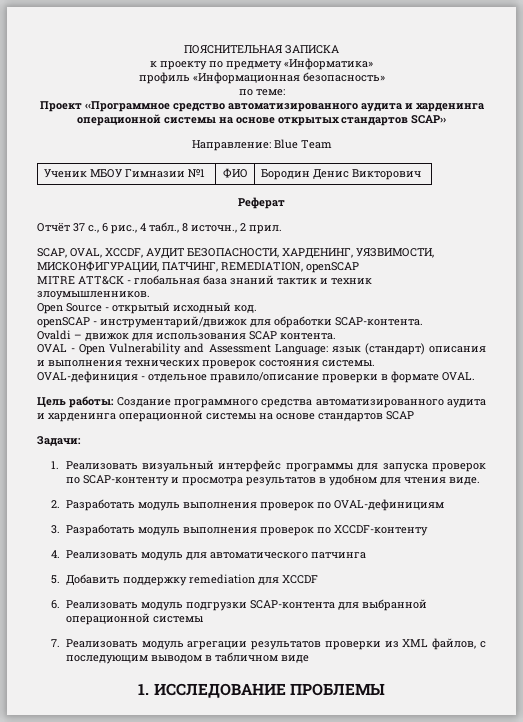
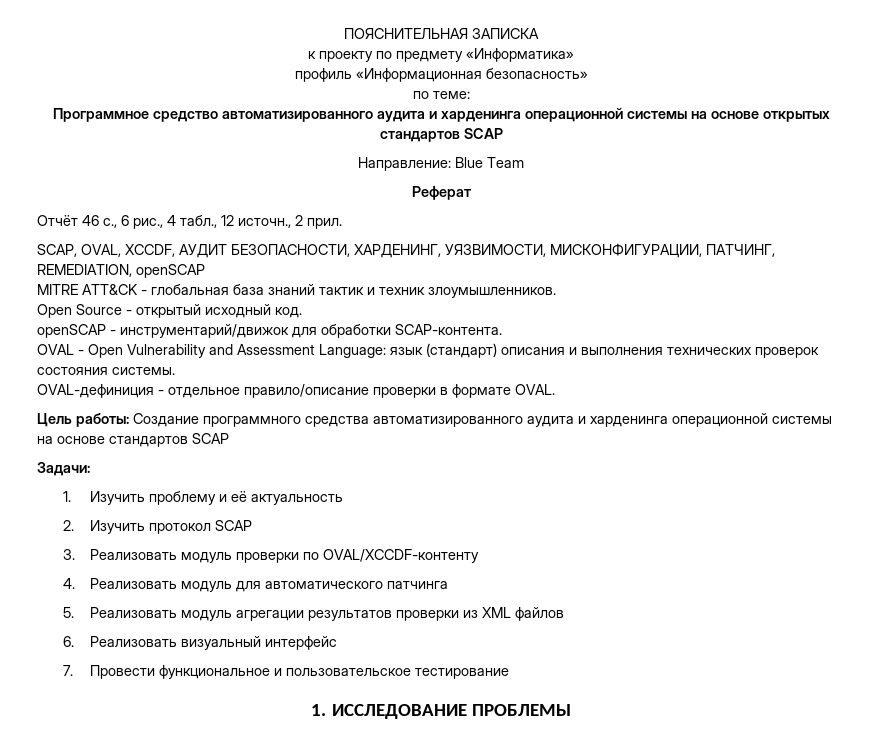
[39,101,170,112] Проект ‹‹Программное -> [52,108,149,122] Программное
[411,115,446,124] SCAP›› -> [463,128,503,139] SCAP
[43,169,205,178] [223,168,249,178] [260,169,421,180] // Ученик МБОУ Гимназии №1 | ФИО | Бородин Денис Викторович -> (524, 162) none
[73,223,85,232] 37 -> [82,215,99,226] 46
[182,223,188,232] 8 -> [221,215,234,226] 12
[37,330,336,341] // Ovaldi – движок для использования SCAP контента. -> (502, 329) none
[65,460,487,472] [65,474,480,486] [51,499,444,511] [51,524,428,536] Реализовать визуальный интерфейс программы для запуска проверок по SCAP-контенту и просмотра результатов в удобном для чтения виде. // 2. Разработать модуль выполнения проверок по OVAL-дефинициям // 3. Разработать модуль выполнения проверок по XCCDF-контенту -> [89,491,343,505] [63,520,252,534] [63,549,479,563] Изучить проблему и её актуальность // 2. Изучить протокол SCAP // 3. Реализовать модуль проверки по OVAL/XCCDF-контенту
[65,574,318,586] [51,599,427,611] [65,613,203,625] [51,639,61,647] Добавить поддержку remediation для XCCDF // 6. Реализовать модуль подгрузки SCAP-контента для выбранной операционной системы // 7. -> (75, 612) none
[432,638,486,650] [65,652,309,664] файлов, с последующим выводом в табличном виде -> [514,607,564,621] [63,636,337,650] [63,665,509,679] файлов // 6. Реализовать визуальный интерфейс // 7. Провести функциональное и пользовательское тестирование

